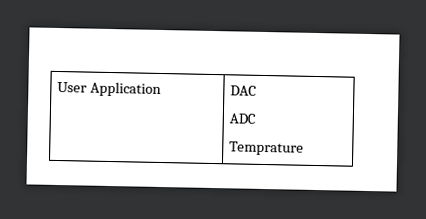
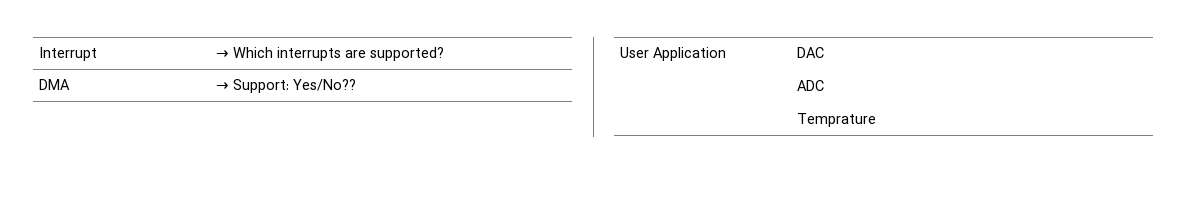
(56, 87) none -> [39,47,98,61] [216,47,445,61] [39,79,71,90] [216,79,357,93] Interrupt | → Which interrupts are supported? // DMA | → Support: Yes/No?? //

